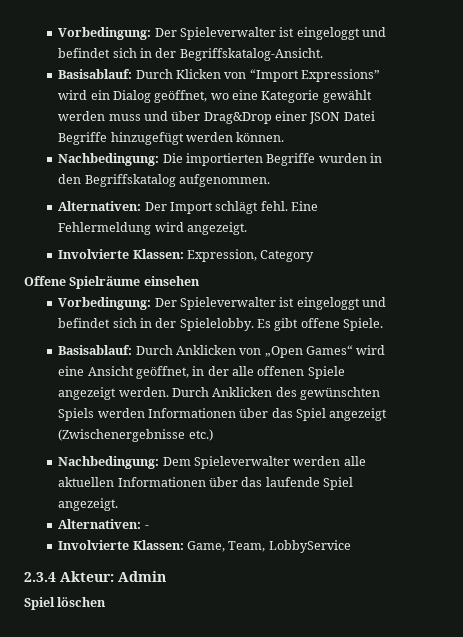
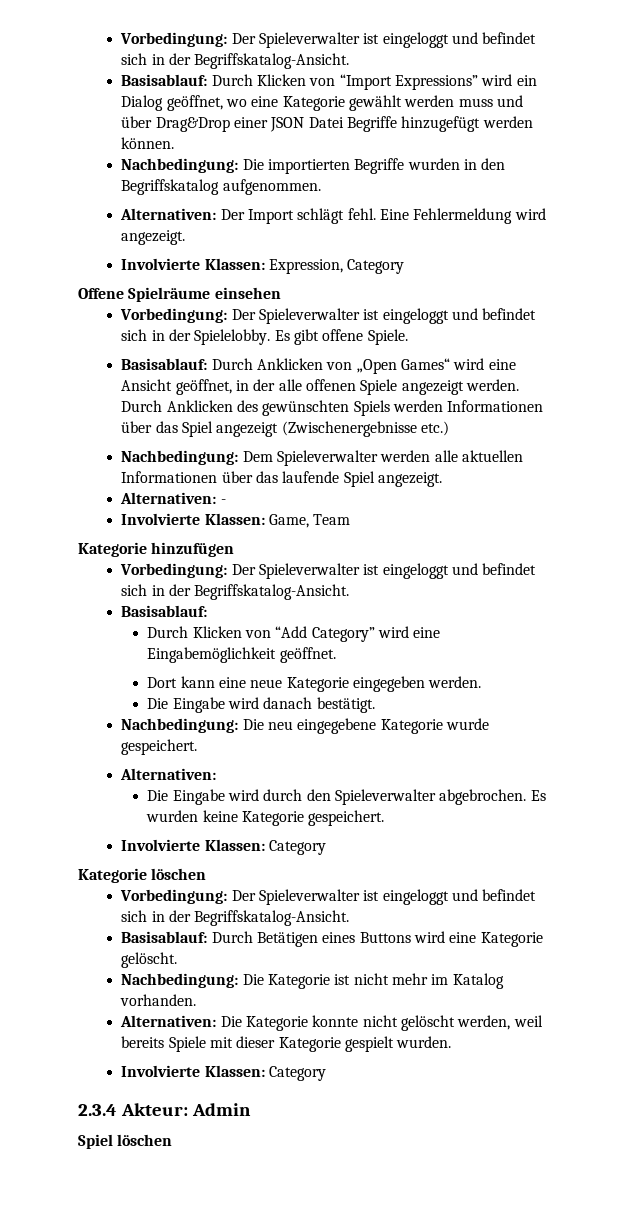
[228,540,351,553] Team, LobbyService -> [313,514,351,525] [78,542,235,557] [120,563,537,579] [121,584,350,600] [121,605,208,617] [147,626,441,642] [147,647,336,663] [147,676,482,692] [147,697,375,713] [121,718,490,734] [121,739,198,755] [120,768,217,780] [147,789,546,805] [146,810,385,826] [121,839,327,855] [78,868,207,883] [120,889,537,905] [121,910,350,926] [121,931,543,947] [121,952,178,968] [121,973,504,989] [120,994,197,1006] [120,1015,543,1031] [121,1036,452,1052] [121,1065,327,1081] Team // Kategorie hinzufügen // Vorbedingung: Der Spieleverwalter ist eingeloggt und befindet sich in der Begriffskatalog-Ansicht. // Basisablauf: // Durch Klicken von “Add Category” wird eine Eingabemöglichkeit geöffnet. // Dort kann eine neue Kategorie eingegeben werden. // Die Eingabe wird danach bestätigt. // Nachbedingung: Die neu eingegebene Kategorie wurde gespeichert. // Alternativen: // Die Eingabe wird durch den Spieleverwalter abgebrochen. Es wurden keine Kategorie gespeichert. // Involvierte Klassen: Category // Kategorie löschen // Vorbedingung: Der Spieleverwalter ist eingeloggt und befindet sich in der Begriffskatalog-Ansicht. // Basisablauf: Durch Betätigen eines Buttons wird eine Kategorie gelöscht. // Nachbedingung: Die Kategorie ist nicht mehr im Katalog vorhanden. // Alternativen: Die Kategorie konnte nicht gelöscht werden, weil bereits Spiele mit dieser Kategorie gespielt wurden. // Involvierte Klassen: Category

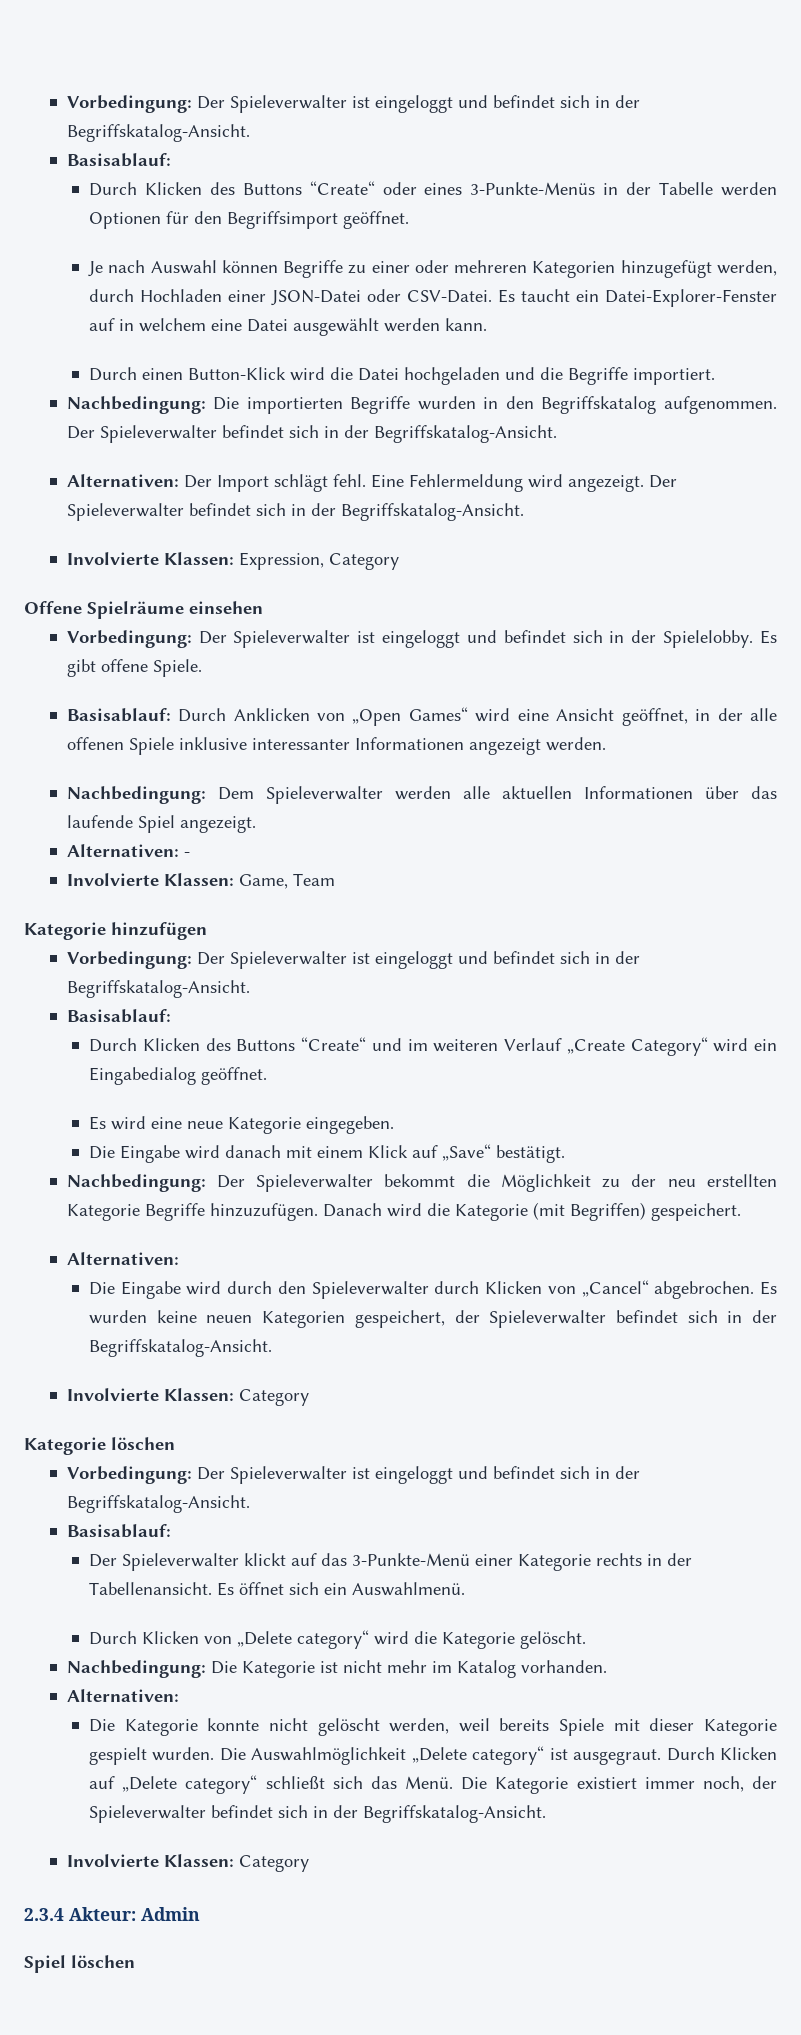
[211,74,537,90] [121,95,524,111] [121,116,533,132] [121,137,175,149] Durch Klicken von “Import Expressions” wird ein Dialog geöffnet, wo eine Kategorie gewählt werden muss und über Drag&Drop einer JSON Datei Begriffe hinzugefügt werden können. -> [89,181,777,196] [89,211,410,229] [88,260,777,278] [89,289,777,307] [89,318,488,336] [89,367,716,385] // Durch Klicken des Buttons “Create“ oder eines 3-Punkte-Menüs in der Tabelle werden Optionen für den Begriffsimport geöffnet. // Je nach Auswahl können Begriffe zu einer oder mehreren Kategorien hinzugefügt werden, durch Hochladen einer JSON-Datei oder CSV-Datei. Es taucht ein Datei-Explorer-Fenster auf in welchem eine Datei ausgewählt werden kann. // Durch einen Button-Klick wird die Datei hochgeladen und die Begriffe importiert.
(321, 187) none -> [66,425,557,443] Der Spieleverwalter befindet sich in der Begriffskatalog-Ansicht.
(186, 237) none -> [648,475,677,488] [66,503,524,521] Der Spieleverwalter befindet sich in der Begriffskatalog-Ansicht.
(398, 387) none -> [178,737,464,750] inklusive interessanter Informationen
[121,400,544,416] [121,421,450,437] Durch Anklicken des gewünschten Spiels werden Informationen über das Spiel angezeigt (Zwischenergebnisse etc.) -> (606, 744) none
[244,626,441,642] [147,647,336,663] [147,676,215,688] von “Add Category” wird eine Eingabemöglichkeit geöffnet. // Dort kann -> [205,1037,777,1056] [89,1067,268,1085] [89,1116,147,1130] des Buttons “Create“ und im weiteren Verlauf „Create Category“ wird ein Eingabedialog geöffnet. // Es wird
[352,676,482,692] eingegeben werden. -> [306,1116,395,1134] eingegeben.
[316,697,375,713] [121,718,490,734] bestätigt. // Nachbedingung: Die neu eingegebene Kategorie wurde -> [286,1144,566,1163] [66,1174,777,1192] [66,1202,646,1221] mit einem Klick auf „Save“ bestätigt. // Nachbedingung: Der Spieleverwalter bekommt die Möglichkeit zu der neu erstellten Kategorie Begriffe hinzuzufügen. Danach wird die Kategorie (mit Begriffen)
[439,789,546,805] [146,810,385,826] abgebrochen. Es wurden keine Kategorie gespeichert. -> [434,1280,778,1299] [89,1310,777,1328] [89,1339,273,1357] durch Klicken von „Cancel“ abgebrochen. Es wurden keine neuen Kategorien gespeichert, der Spieleverwalter befindet sich in der Begriffskatalog-Ansicht.
[211,931,477,947] Durch Betätigen eines Buttons wird eine -> [89,1553,693,1571] [89,1582,466,1596] [89,1630,438,1649] // Der Spieleverwalter klickt auf das 3-Punkte-Menü einer Kategorie rechts in der Tabellenansicht. Es öffnet sich ein Auswahlmenü. // Durch Klicken von „Delete category“ wird die
(217, 1021) none -> (179, 1695) //
(452, 1042) none -> [219,1746,777,1765] [89,1775,777,1794] [89,1805,547,1823] Die Auswahlmöglichkeit „Delete category“ ist ausgegraut. Durch Klicken auf „Delete category“ schließt sich das Menü. Die Kategorie existiert immer noch, der Spieleverwalter befindet sich in der Begriffskatalog-Ansicht.

